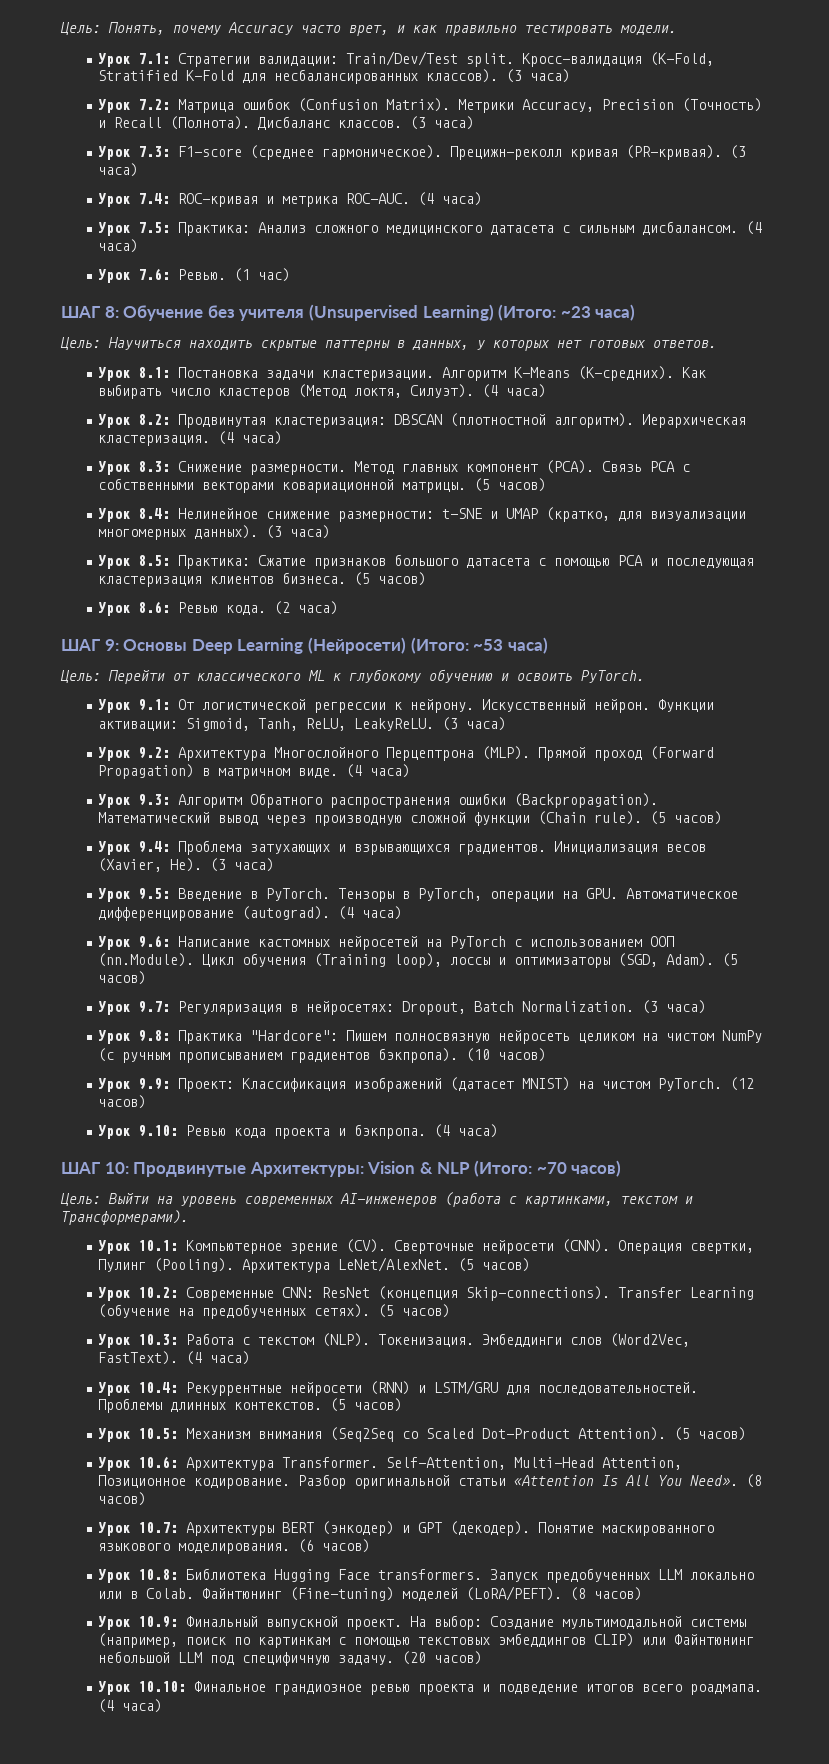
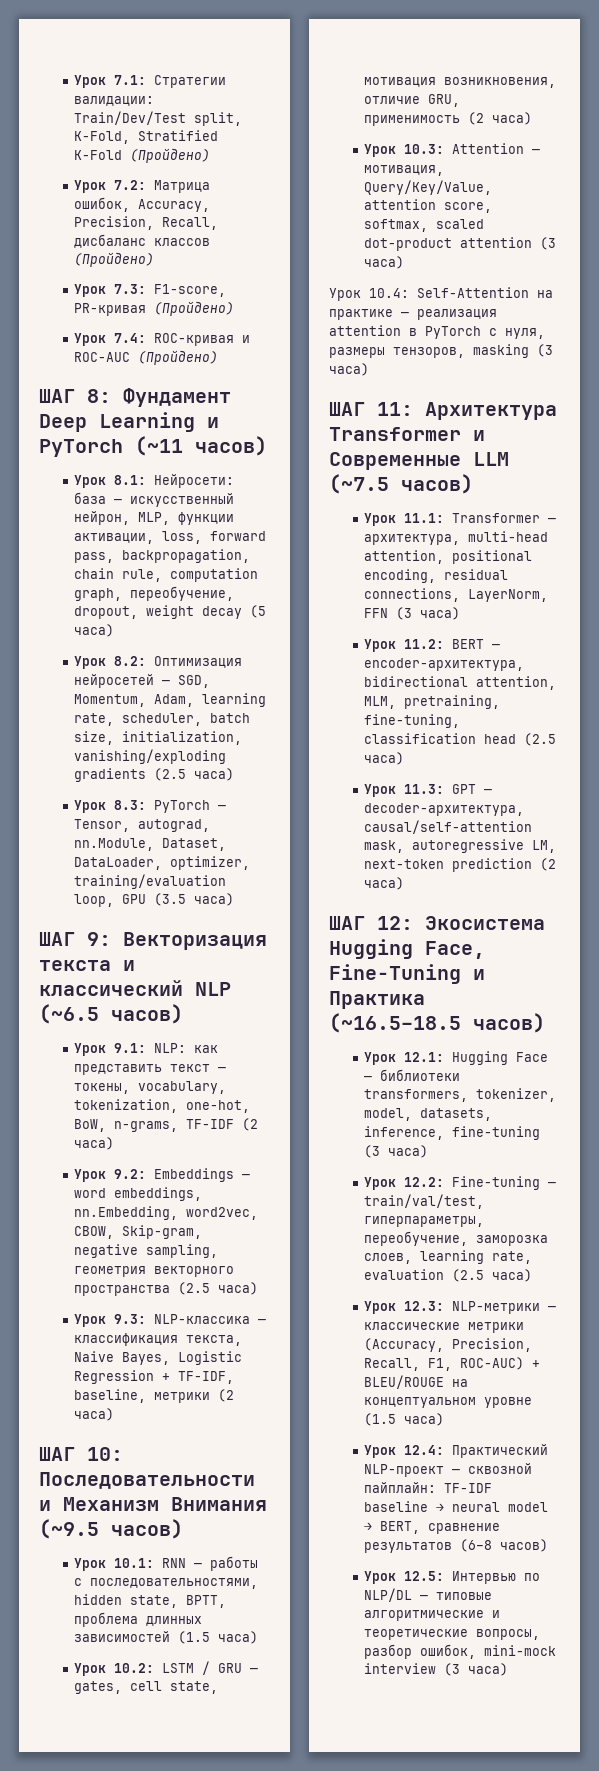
[60,22,677,36] Цель: Понять, почему Accuracy часто врет, и как правильно тестировать модели. // -> (73, 81) none
[466,52,715,67] [98,69,571,84] [98,98,763,113] [98,116,475,130] [98,145,747,160] [98,163,139,177] [98,192,483,207] [98,221,763,236] [98,239,139,253] [98,268,291,283] [61,304,636,321] [60,337,717,351] [98,366,707,381] [98,384,547,399] [98,413,747,428] [98,431,283,446] [98,460,691,475] [98,478,547,493] [98,507,747,522] [98,525,331,540] [98,554,755,569] [98,572,427,587] [98,601,339,616] [61,637,548,654] [60,669,645,684] [98,699,715,713] [98,717,507,731] [98,746,715,761] [98,764,411,779] [98,793,659,808] [98,811,723,826] [98,840,707,855] [98,858,275,872] [98,888,739,902] [98,906,403,921] [98,935,675,950] [98,953,739,968] [98,971,147,985] [98,1000,707,1015] [98,1030,763,1044] [98,1048,547,1063] [98,1077,755,1092] [98,1095,147,1109] [98,1124,499,1139] [61,1160,622,1177] [60,1192,693,1207] [61,1210,189,1225] [98,1239,755,1254] [98,1257,531,1273] [98,1286,755,1301] [98,1304,451,1319] [98,1333,691,1348] [98,1351,251,1365] [98,1380,699,1396] [98,1398,403,1413] [98,1427,747,1442] [98,1456,683,1471] [98,1474,763,1489] [98,1492,147,1506] [98,1521,715,1536] [98,1539,371,1554] [98,1568,755,1583] [98,1586,643,1601] [98,1615,747,1630] [98,1633,755,1648] [98,1651,483,1666] [98,1681,763,1695] [98,1699,115,1713] split. Кросс-валидация (K-Fold, Stratified K-Fold для несбалансированных классов). (3 часа) // Урок 7.2: Матрица ошибок (Confusion Matrix). Метрики Accuracy, Precision (Точность) и Recall (Полнота). Дисбаланс классов. (3 часа) // Урок 7.3: F1-score (среднее гармоническое). Прецижн-реколл кривая (PR-кривая). (3 часа) // Урок 7.4: ROC-кривая и метрика ROC-AUC. (4 часа) // Урок 7.5: Практика: Анализ сложного медицинского датасета с сильным дисбалансом. (4 часа) // Урок 7.6: Ревью. (1 час) // ШАГ 8: Обучение без учителя (Unsupervised Learning) (Итого: ~23 часа) // Цель: Научиться находить скрытые паттерны в данных, у которых нет готовых ответов. // Урок 8.1: Постановка задачи кластеризации. Алгоритм K-Means (K-средних). Как выбирать число кластеров (Метод локтя, Силуэт). (4 часа) // Урок 8.2: Продвинутая кластеризация: DBSCAN (плотностной алгоритм). Иерархическая кластеризация. (4 часа) // Урок 8.3: Снижение размерности. Метод главных компонент (PCA). Связь PCA с собственными векторами ковариационной матрицы. (5 часов) // Урок 8.4: Нелинейное снижение размерности: t-SNE и UMAP (кратко, для визуализации многомерных данных). (3 часа) // Урок 8.5: Практика: Сжатие признаков большого датасета с помощью PCA и последующая кластеризация клиентов бизнеса. (5 часов) // Урок 8.6: Ревью кода. (2 часа) // ШАГ 9: Основы Deep Learning (Нейросети) (Итого: ~53 часа) // Цель: Перейти от классического ML к глубокому обучению и освоить PyTorch. // Урок 9.1: От логистической регрессии к нейрону. Искусственный нейрон. Функции активации: Sigmoid, Tanh, ReLU, LeakyReLU. (3 часа) // Урок 9.2: Архитектура Многослойного Перцептрона (MLP). Прямой проход (Forward Propagation) в матричном виде. (4 часа) // Урок 9.3: Алгоритм Обратного распространения ошибки (Backpropagation). Математический вывод через производную сложной функции (Chain rule). (5 часов) // Урок 9.4: Проблема затухающих и взрывающихся градиентов. Инициализация весов (Xavier, He). (3 часа) // Урок 9.5: Введение в PyTorch. Тензоры в PyTorch, операции на GPU. Автоматическое дифференцирование (autograd). (4 часа) // Урок 9.6: Написание кастомных нейросетей на PyTorch с использованием ООП (nn.Module). Цикл обучения (Training loop), лоссы и оптимизаторы (SGD, Adam). (5 часов) // Урок 9.7: Регуляризация в нейросетях: Dropout, Batch Normalization. (3 часа) // Урок 9.8: Практика "Hardcore": Пишем полносвязную нейросеть целиком на чистом NumPy (с ручным прописыванием градиентов бэкпропа). (10 часов) // Урок 9.9: Проект: Классификация изображений (датасет MNIST) на чистом PyTorch. (12 часов) // Урок 9.10: Ревью кода проекта и бэкпропа. (4 часа) // ШАГ 10: Продвинутые Архитектуры: Vision & NLP (Итого: ~70 часов) // Цель: Выйти на уровень современных AI-инженеров (работа с картинками, текстом и Трансформерами). // Урок 10.1: Компьютерное зрение (CV). Сверточные нейросети (CNN). Операция свертки, Пулинг (Pooling). Архитектура LeNet/AlexNet. (5 часов) // Урок 10.2: Современные CNN: ResNet (концепция Skip-connections). Transfer Learning (обучение на предобученных сетях). (5 часов) // Урок 10.3: Работа с текстом (NLP). Токенизация. Эмбеддинги слов (Word2Vec, FastText). (4 часа) // Урок 10.4: Рекуррентные нейросети (RNN) и LSTM/GRU для последовательностей. Проблемы длинных контекстов. (5 часов) // Урок 10.5: Механизм внимания (Seq2Seq со Scaled Dot-Product Attention). (5 часов) // Урок 10.6: Архитектура Transformer. Self-Attention, Multi-Head Attention, Позиционное кодирование. Разбор оригинальной статьи «Attention Is All You Need». (8 часов) // Урок 10.7: Архитектуры BERT (энкодер) и GPT (декодер). Понятие маскированного языкового моделирования. (6 часов) // Урок 10.8: Библиотека Hugging Face transformers. Запуск предобученных LLM локально или в Colab. Файнтюнинг (Fine-tuning) моделей (LoRA/PEFT). (8 часов) // Урок 10.9: Финальный выпускной проект. На выбор: Создание мультимодальной системы (например, поиск по картинкам с помощью текстовых эмбеддингов CLIP) или Файнтюнинг небольшой LLM под специфичную задачу. (20 часов) // Урок 10.10: Финальное грандиозное ревью проекта и подведение итогов всего роадмапа. (4 -> [193,112,242,126] [73,130,218,144] [73,148,210,163] [73,180,210,193] [73,197,210,212] [73,216,218,230] [73,234,210,248] [73,252,154,267] [73,284,226,297] [73,301,234,316] [73,333,250,346] [73,350,218,365] [39,388,231,407] [39,412,219,432] [39,436,267,457] [73,474,234,488] [73,492,234,507] [73,511,234,525] [73,531,266,544] [73,549,250,563] [73,568,258,582] [73,586,234,601] [73,605,266,619] [73,624,114,637] [73,656,242,669] [73,674,210,688] [73,693,266,707] [73,713,250,726] [73,731,242,745] [73,749,226,764] [73,768,234,782] [73,800,226,813] [73,819,210,832] [73,838,226,851] [73,856,250,870] [73,874,226,889] [73,893,234,907] [39,932,267,950] [39,960,135,971] [39,980,231,996] [39,1004,183,1024] [73,1043,218,1056] [73,1064,226,1075] [73,1081,226,1094] [73,1099,250,1113] [73,1118,258,1132] [73,1137,114,1150] [73,1168,250,1182] [73,1187,202,1201] [73,1206,258,1220] [73,1225,202,1239] [73,1244,218,1258] [73,1266,234,1277] [73,1282,258,1296] [73,1314,266,1327] [73,1333,242,1346] [73,1351,242,1365] [73,1370,234,1384] [73,1389,234,1403] [73,1408,114,1421] [39,1447,123,1461] [39,1472,255,1489] [39,1497,267,1511] [39,1519,183,1539] [73,1556,258,1571] [73,1578,258,1589] [73,1594,226,1608] [73,1612,202,1627] [73,1631,258,1644] [73,1661,258,1676] [73,1681,218,1694] [363,77,556,88] [363,94,460,107] [363,112,532,126] [363,143,540,157] [363,165,444,176] [363,180,492,195] [363,199,492,213] [363,219,484,232] [363,237,556,251] [363,256,404,269] [329,287,553,301] [329,309,497,320] [329,325,545,339] [329,344,553,358] [329,363,369,376] [329,402,557,420] [329,427,485,441] [329,452,509,470] [329,474,473,494] [363,513,556,526] [363,531,548,545] [363,550,532,564] [363,569,508,583] [363,588,548,602] [363,607,460,620] [363,639,500,652] [363,658,524,671] [363,676,556,690] [363,695,500,709] [363,714,460,728] [363,733,556,746] [363,752,404,765] [363,784,492,797] [363,803,524,816] [363,820,532,834] [363,839,556,853] [363,858,556,872] [363,877,404,890] [329,916,545,930] [329,939,485,959] [329,964,485,984] [329,991,425,1009] [329,1013,545,1033] [363,1051,548,1065] [363,1069,460,1081] [363,1088,556,1102] [363,1108,492,1121] [363,1126,540,1140] [363,1145,428,1158] [363,1176,556,1190] [363,1194,484,1209] [363,1216,484,1227] [363,1231,548,1246] [363,1250,532,1264] [363,1269,532,1282] [363,1301,556,1314] [363,1322,524,1333] [363,1338,532,1352] [363,1357,540,1371] [363,1375,468,1389] [363,1397,532,1408] [363,1413,444,1426] [363,1444,548,1458] [363,1463,532,1477] [363,1482,492,1493] [363,1501,548,1512] [363,1521,500,1534] [363,1539,548,1553] [363,1571,540,1584] [363,1588,492,1602] [363,1610,500,1621] [363,1629,540,1640] [363,1644,556,1659] [363,1663,460,1676] split, K-Fold, Stratified K-Fold (Пройдено) // Урок 7.2: Матрица ошибок, Accuracy, Precision, Recall, дисбаланс классов (Пройдено) // Урок 7.3: F1-score, PR-кривая (Пройдено) // Урок 7.4: ROC-кривая и ROC-AUC (Пройдено) // ШАГ 8: Фундамент Deep Learning и PyTorch (~11 часов) // Урок 8.1: Нейросети: база — искусственный нейрон, MLP, функции активации, loss, forward pass, backpropagation, chain rule, computation graph, переобучение, dropout, weight decay (5 часа) // Урок 8.2: Оптимизация нейросетей — SGD, Momentum, Adam, learning rate, scheduler, batch size, initialization, vanishing/exploding gradients (2.5 часа) // Урок 8.3: PyTorch — Tensor, autograd, nn.Module, Dataset, DataLoader, optimizer, training/evaluation loop, GPU (3.5 часа) // ШАГ 9: Векторизация текста и классический NLP (~6.5 часов) // Урок 9.1: NLP: как представить текст — токены, vocabulary, tokenization, one-hot, BoW, n-grams, TF-IDF (2 часа) // Урок 9.2: Embeddings — word embeddings, nn.Embedding, word2vec, CBOW, Skip-gram, negative sampling, геометрия векторного пространства (2.5 часа) // Урок 9.3: NLP-классика — классификация текста, Naive Bayes, Logistic Regression + TF-IDF, baseline, метрики (2 часа) // ШАГ 10: Последовательности и Механизм Внимания (~9.5 часов) // Урок 10.1: RNN — работы с последовательностями, hidden state, BPTT, проблема длинных зависимостей (1.5 часа) // Урок 10.2: LSTM / GRU — gates, cell state, мотивация возникновения, отличие GRU, применимость (2 часа) // Урок 10.3: Attention — мотивация, Query/Key/Value, attention score, softmax, scaled dot-product attention (3 часа) // Урок 10.4: Self-Attention на практике — реализация attention в PyTorch с нуля, размеры тензоров, masking (3 часа) // ШАГ 11: Архитектура Transformer и Современные LLM (~7.5 часов) // Урок 11.1: Transformer — архитектура, multi-head attention, positional encoding, residual connections, LayerNorm, FFN (3 часа) // Урок 11.2: BERT — encoder-архитектура, bidirectional attention, MLM, pretraining, fine-tuning, classification head (2.5 часа) // Урок 11.3: GPT — decoder-архитектура, causal/self-attention mask, autoregressive LM, next-token prediction (2 часа) // ШАГ 12: Экосистема Hugging Face, Fine-Tuning и Практика (~16.5–18.5 часов) // Урок 12.1: Hugging Face — библиотеки transformers, tokenizer, model, datasets, inference, fine-tuning (3 часа) // Урок 12.2: Fine-tuning — train/val/test, гиперпараметры, переобучение, заморозка слоев, learning rate, evaluation (2.5 часа) // Урок 12.3: NLP-метрики — классические метрики (Accuracy, Precision, Recall, F1, ROC-AUC) + BLEU/ROUGE на концептуальном уровне (1.5 часа) // Урок 12.4: Практический NLP-проект — сквозной пайплайн: TF-IDF baseline → neural model → BERT, сравнение результатов (6–8 часов) // Урок 12.5: Интервью по NLP/DL — типовые алгоритмические и теоретические вопросы, разбор ошибок, mini-mock interview (3

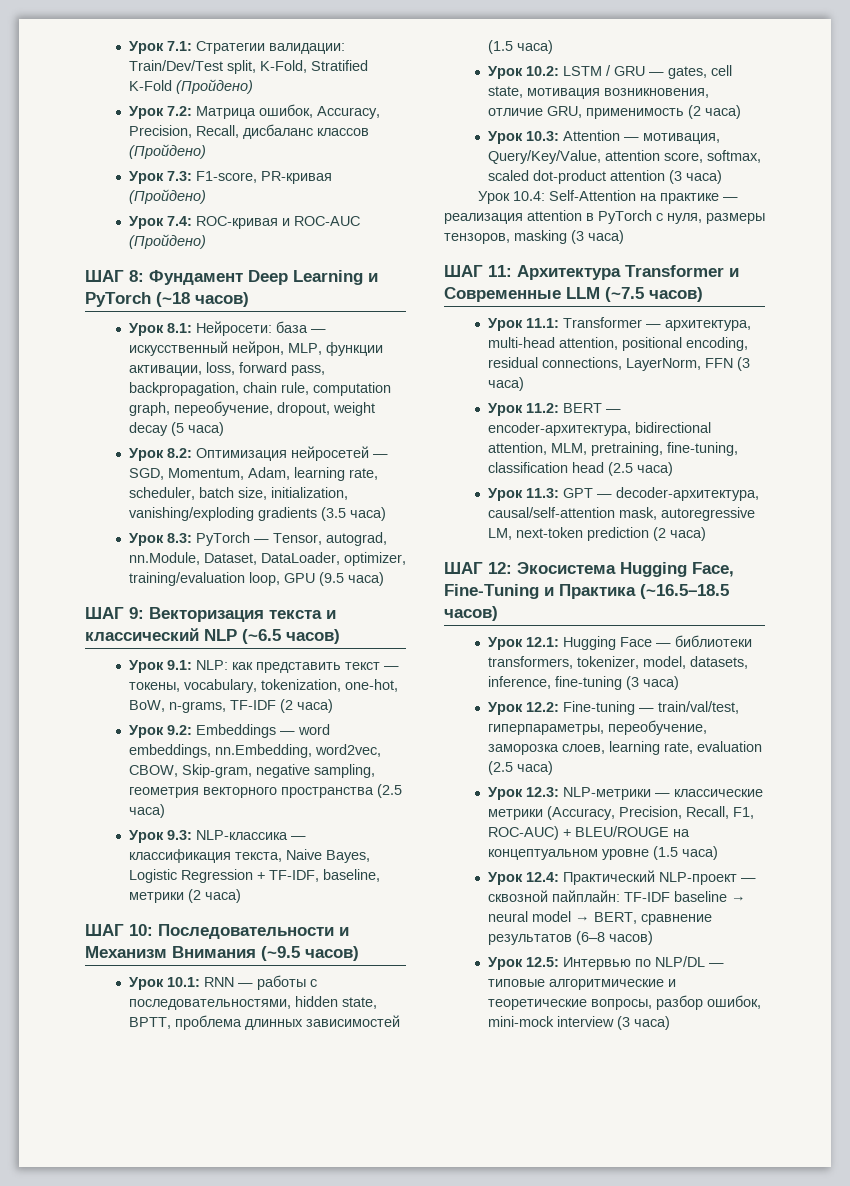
[135,436,183,456] (~11 -> [156,292,190,307] (~18
[153,768,186,781] (2.5 -> [320,507,346,521] (3.5
[153,893,186,906] (3.5 -> [318,572,344,586] (9.5

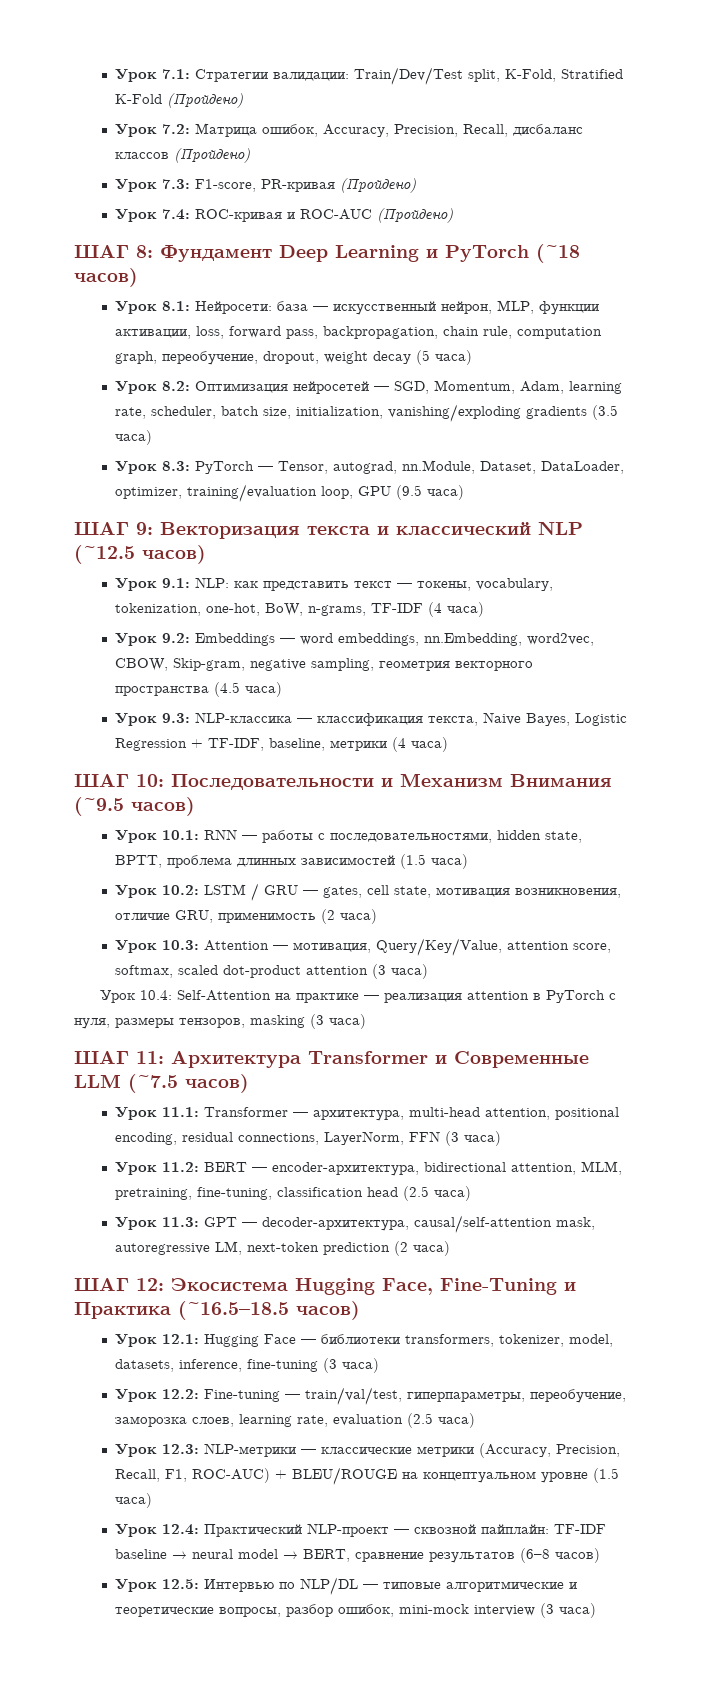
[242,629,281,644] (~6.5 -> [74,545,135,564] (~12.5
[279,699,293,713] (2 -> [428,602,443,617] (4
[376,784,402,798] (2.5 -> [214,682,241,697] (4.5
[187,889,201,903] (2 -> [392,737,407,752] (4

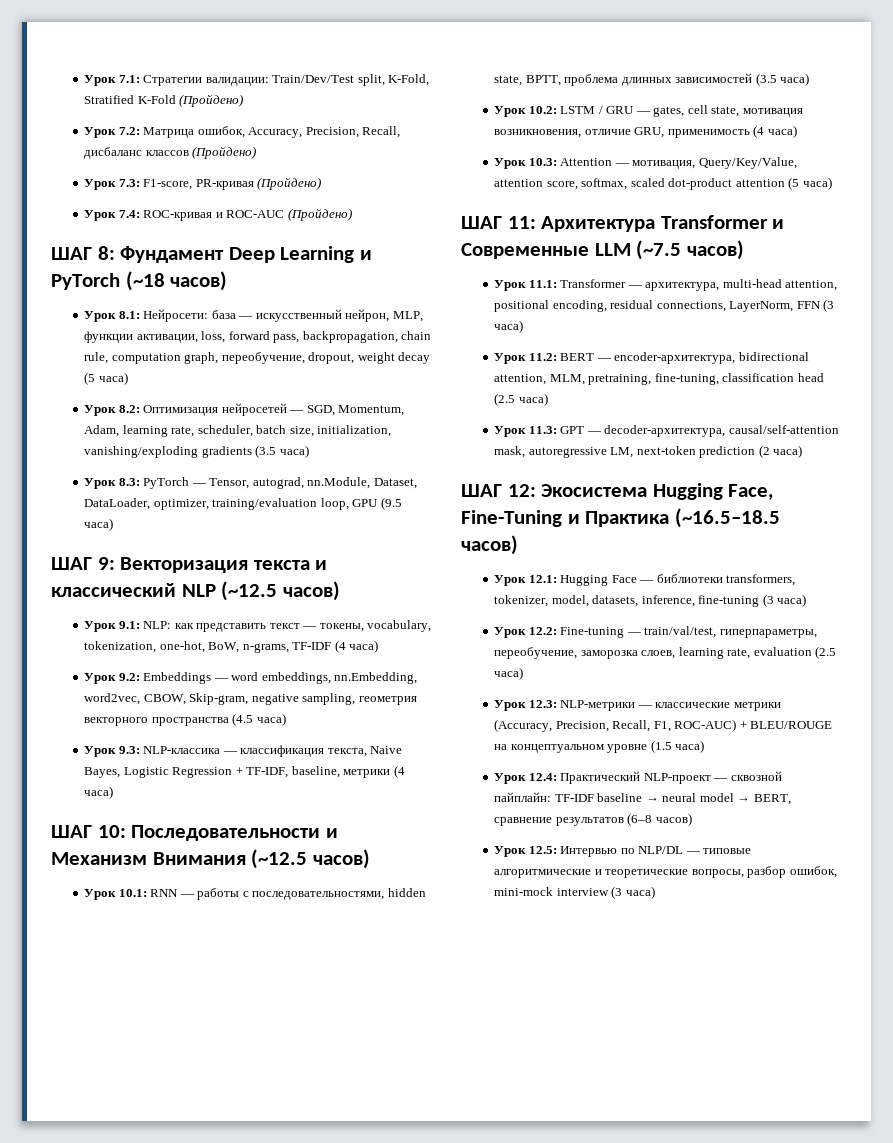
[74,797,124,816] (~9.5 -> [251,849,308,869] (~12.5
[400,854,427,869] (1.5 -> [755,73,777,86] (3.5
[321,909,336,924] (2 -> [753,125,765,138] (4
[372,964,429,979] [100,990,617,1003] [74,1014,324,1029] (3 часа) // Урок 10.4: Self-Attention на практике — реализация attention в PyTorch с нуля, размеры тензоров, masking (3 -> [788,177,800,190] (5

